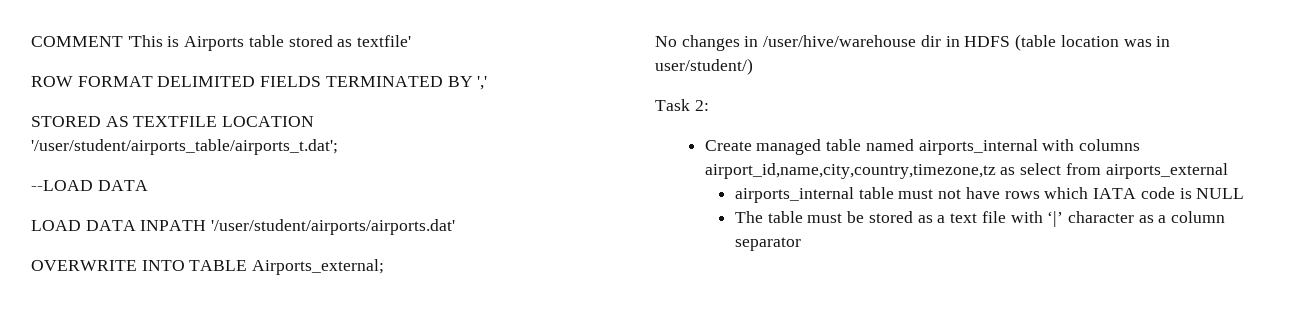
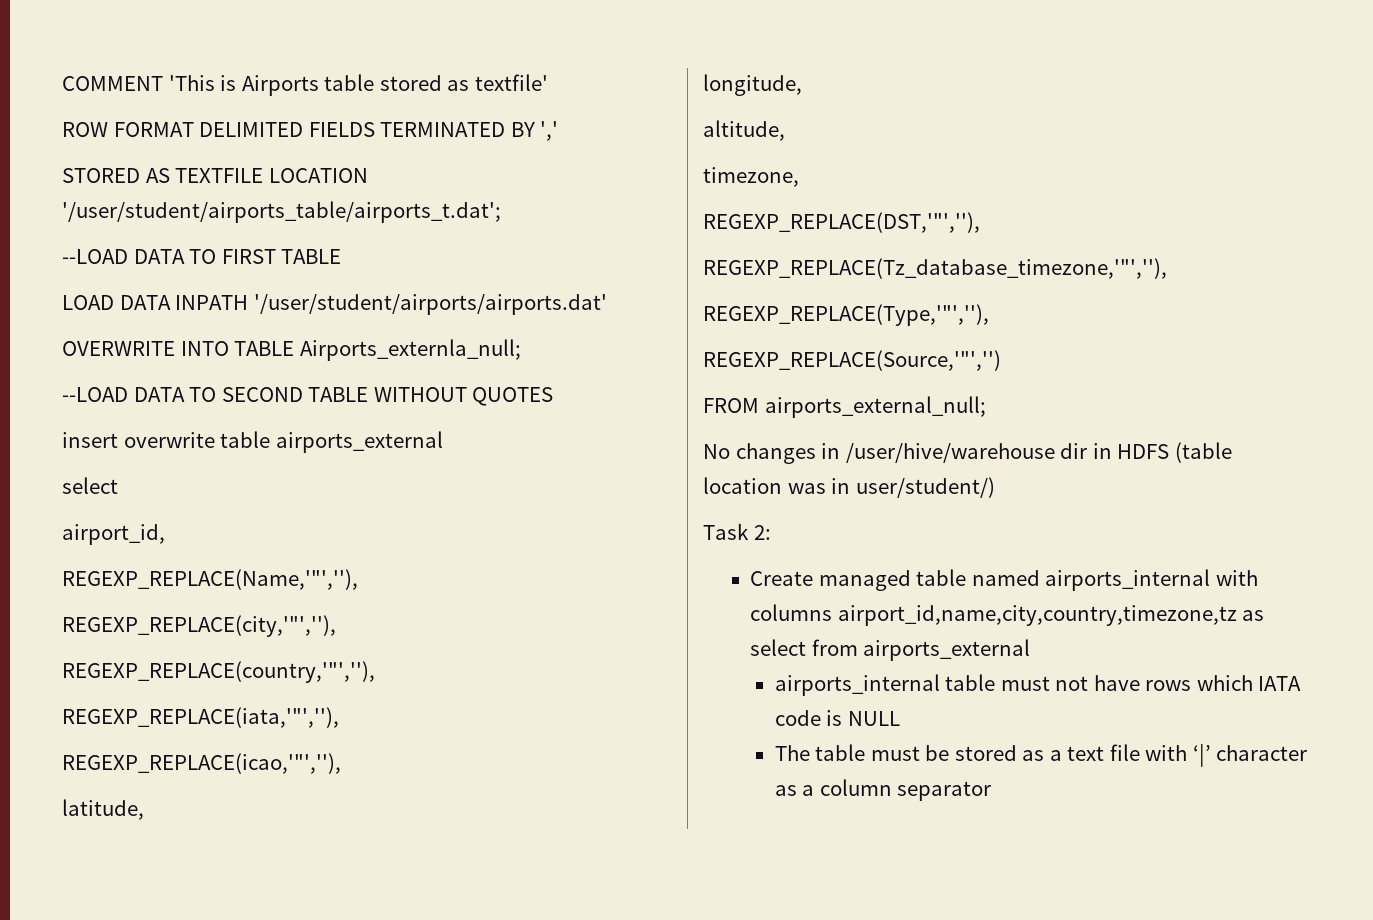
(148, 185) none -> [189,249,342,264] TO FIRST TABLE
[252,259,385,275] Airports_external; -> [299,339,521,361] [62,387,554,406] [62,431,443,453] [62,477,118,494] [62,524,165,545] [62,569,358,590] [62,615,336,637] [62,661,375,683] [62,707,339,728] [62,753,341,774] [62,799,144,820] [703,74,802,96] [703,120,785,141] [703,167,799,187] [703,212,980,233] [703,258,1167,279] [703,304,989,326] [703,350,1001,371] [703,396,986,418] Airports_externla_null; // --LOAD DATA TO SECOND TABLE WITHOUT QUOTES // insert overwrite table airports_external // select // airport_id, // REGEXP_REPLACE(Name,'"',''), // REGEXP_REPLACE(city,'"',''), // REGEXP_REPLACE(country,'"',''), // REGEXP_REPLACE(iata,'"',''), // REGEXP_REPLACE(icao,'"',''), // latitude, // longitude, // altitude, // timezone, // REGEXP_REPLACE(DST,'"',''), // REGEXP_REPLACE(Tz_database_timezone,'"',''), // REGEXP_REPLACE(Type,'"',''), // REGEXP_REPLACE(Source,'"','') // FROM airports_external_null;

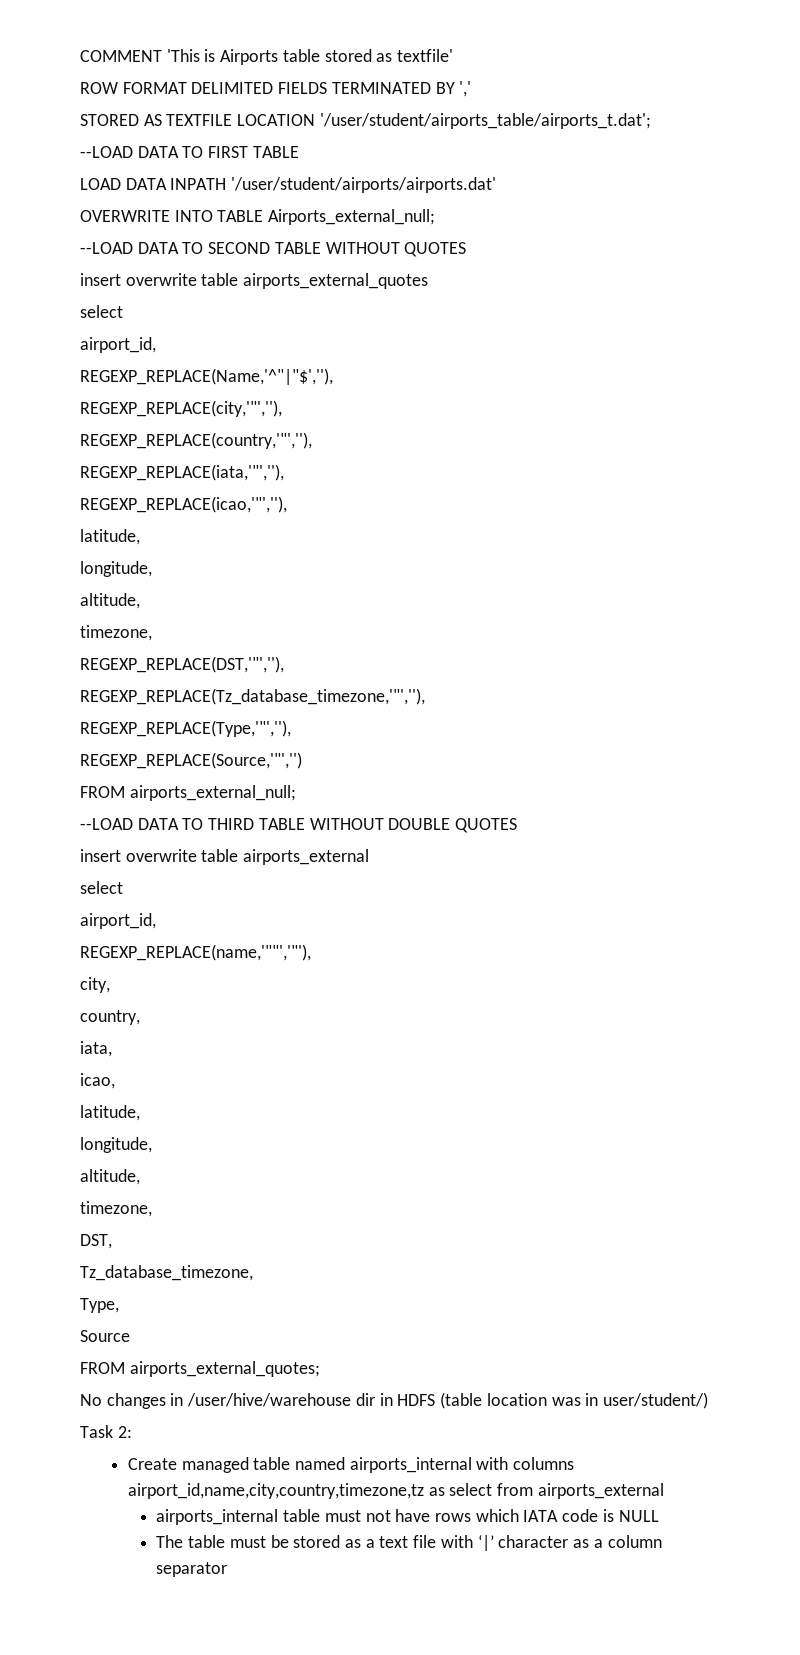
[299,339,521,361] Airports_externla_null; -> [268,209,436,225] Airports_external_null;
[275,431,443,453] [62,477,118,494] [62,524,165,545] [62,569,358,590] airports_external // select // airport_id, // REGEXP_REPLACE(Name,'"',''), -> [243,273,429,289] [80,305,123,318] [80,337,156,353] [80,368,333,385] airports_external_quotes // select // airport_id, // REGEXP_REPLACE(Name,'^"|"$',''),
(986, 407) none -> [80,818,518,833] [80,849,370,865] [80,881,123,894] [80,913,156,929] [80,944,311,961] [80,977,110,993] [80,1010,140,1025] [80,1041,112,1057] [80,1073,115,1089] [80,1105,140,1121] [80,1137,152,1153] [80,1169,140,1185] [80,1201,152,1217] [80,1234,112,1249] [80,1265,253,1281] [80,1298,119,1313] [80,1330,130,1342] [80,1361,320,1377] // --LOAD DATA TO THIRD TABLE WITHOUT DOUBLE QUOTES // insert overwrite table airports_external // select // airport_id, // REGEXP_REPLACE(name,'""','"'), // city, // country, // iata, // icao, // latitude, // longitude, // altitude, // timezone, // DST, // Tz_database_timezone, // Type, // Source // FROM airports_external_quotes;

